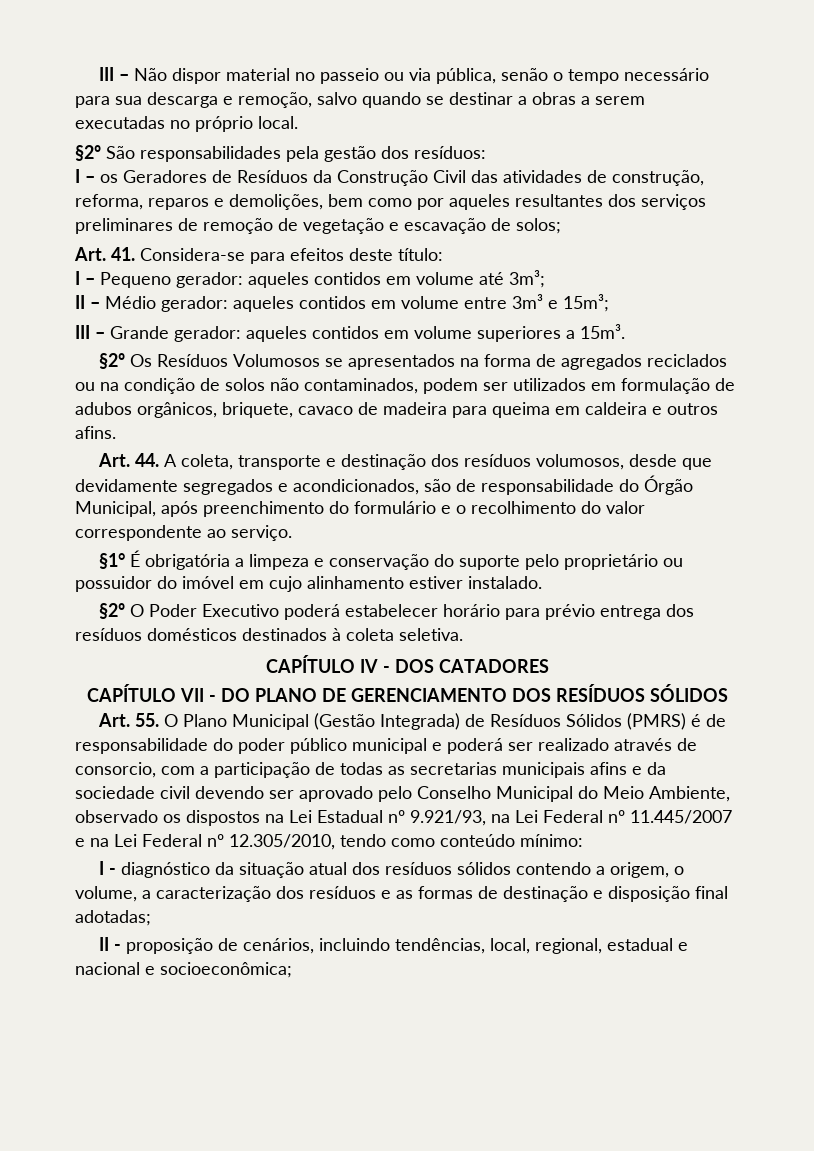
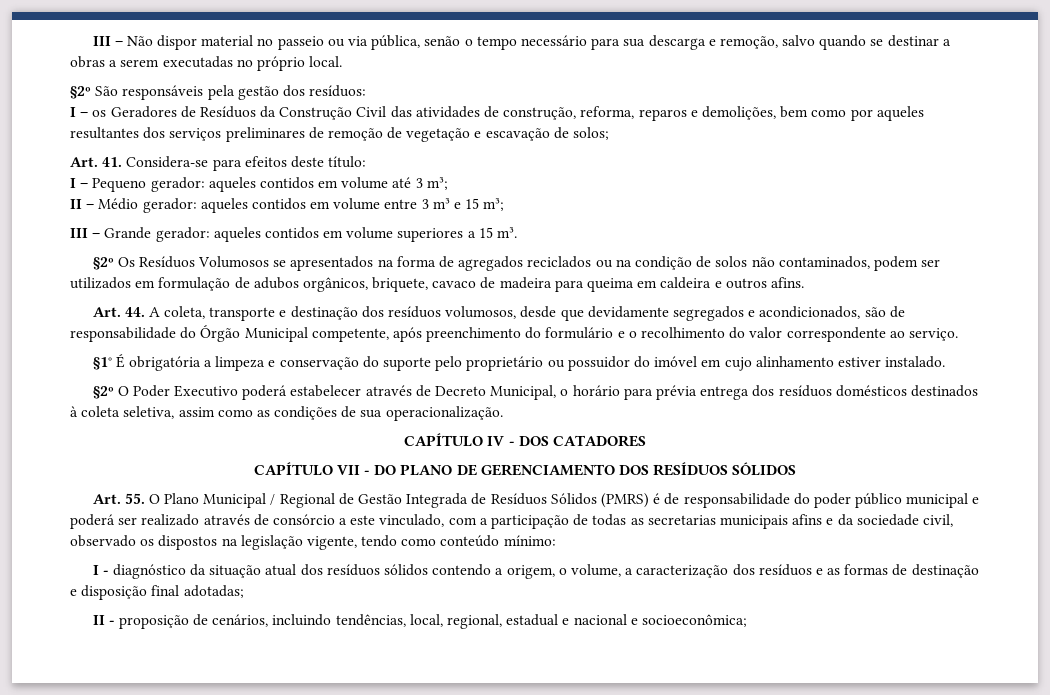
[140,146,281,162] responsabilidades -> [122,85,204,100] responsáveis
[509,270,545,288] 3m³; -> [415,177,448,190] 3 m³;
[512,294,609,312] 3m³ e 15m³; -> [421,198,505,211] 3 m³ e 15 m³;
[580,324,625,339] 15m³. -> [478,227,518,238] 15 m³.
[75,501,156,517] Municipal, -> [244,327,389,342] Municipal competente,
(439, 610) none -> [365,385,569,400] através de Decreto Municipal, o
[545,604,596,620] prévio -> [655,385,697,400] prévia
[399,628,463,641] seletiva. -> [123,406,503,421] seletiva, assim como as condições de sua operacionalização.
[314,713,461,730] (Gestão Integrada) -> [270,493,469,508] / Regional de Gestão Integrada
[75,762,156,778] consorcio, -> [272,514,445,527] consórcio a este vinculado,
[160,786,730,802] [75,810,732,826] [75,834,335,850] civil devendo ser aprovado pelo Conselho Municipal do Meio Ambiente, observado os dispostos na Lei Estadual nº 9.921/93, na Lei Federal nº 11.445/2007 e na Lei Federal nº 12.305/2010, -> [922,514,953,527] [70,535,357,550] civil, observado os dispostos na legislação vigente,

